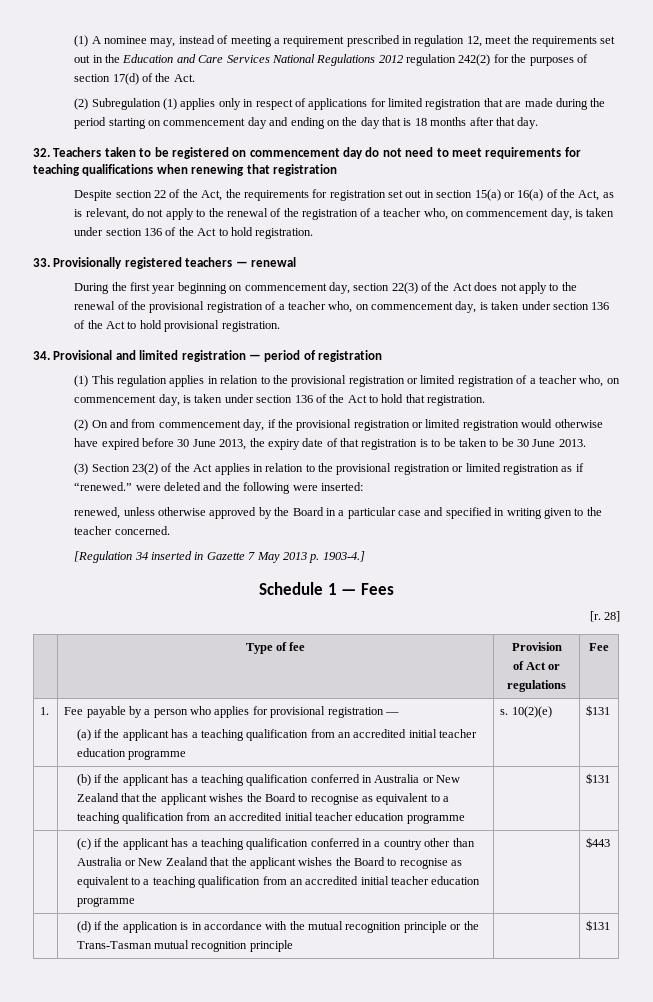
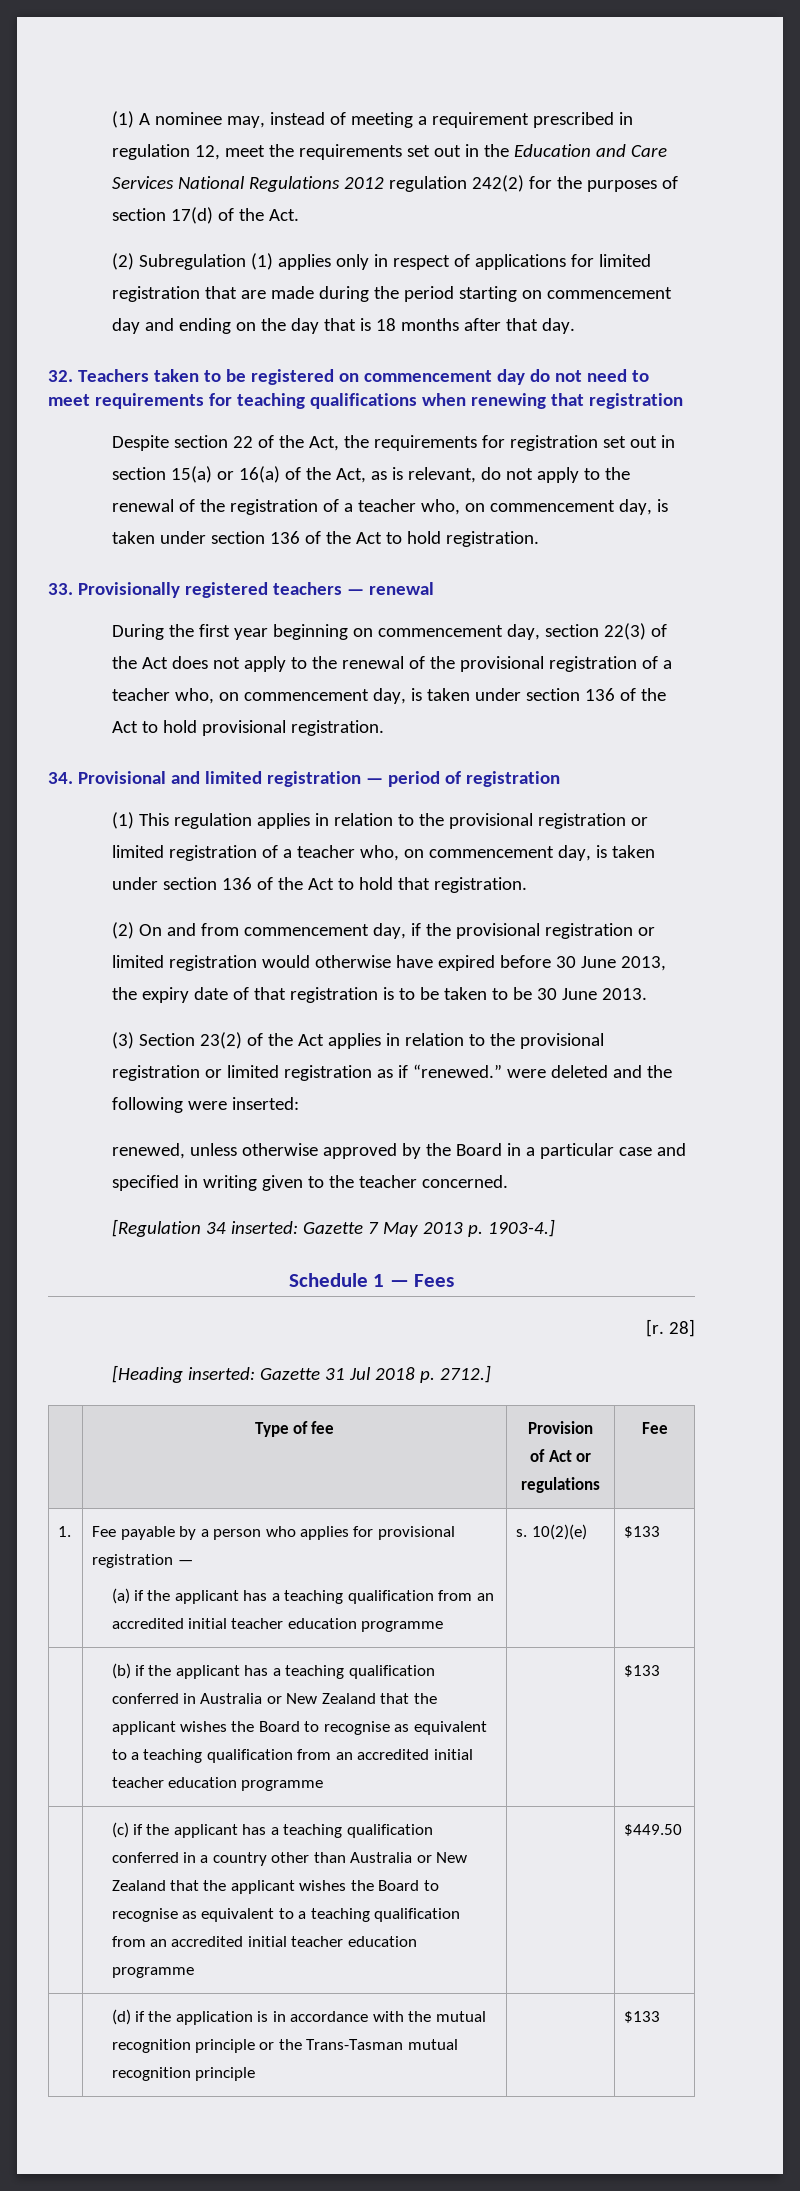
[151,551,204,560] inserted in -> [231,1221,299,1234] inserted:
(620, 616) none -> [112,1365,492,1383] // [Heading inserted: Gazette 31 Jul 2018 p. 2712.]
[586,705,611,716] $131 -> [624,1526,661,1538] $133
[586,773,611,784] $131 -> [624,1665,661,1677] $133
[586,837,611,848] $443 -> [624,1824,683,1836] $449.50
[586,920,611,931] $131 -> [624,2011,661,2023] $133

